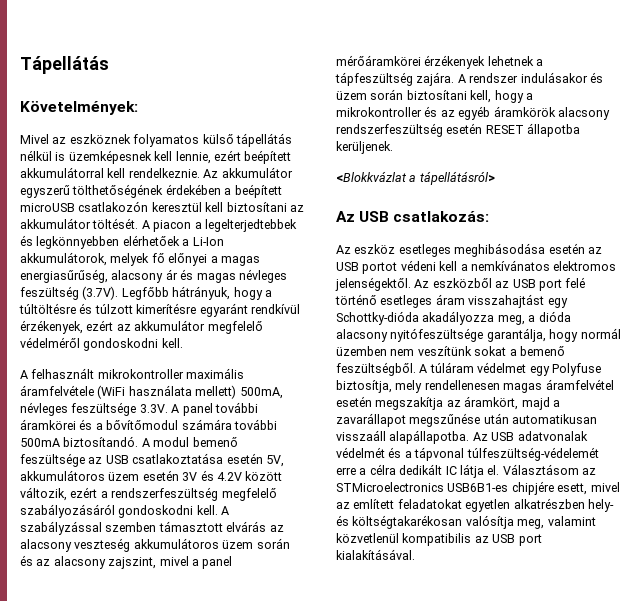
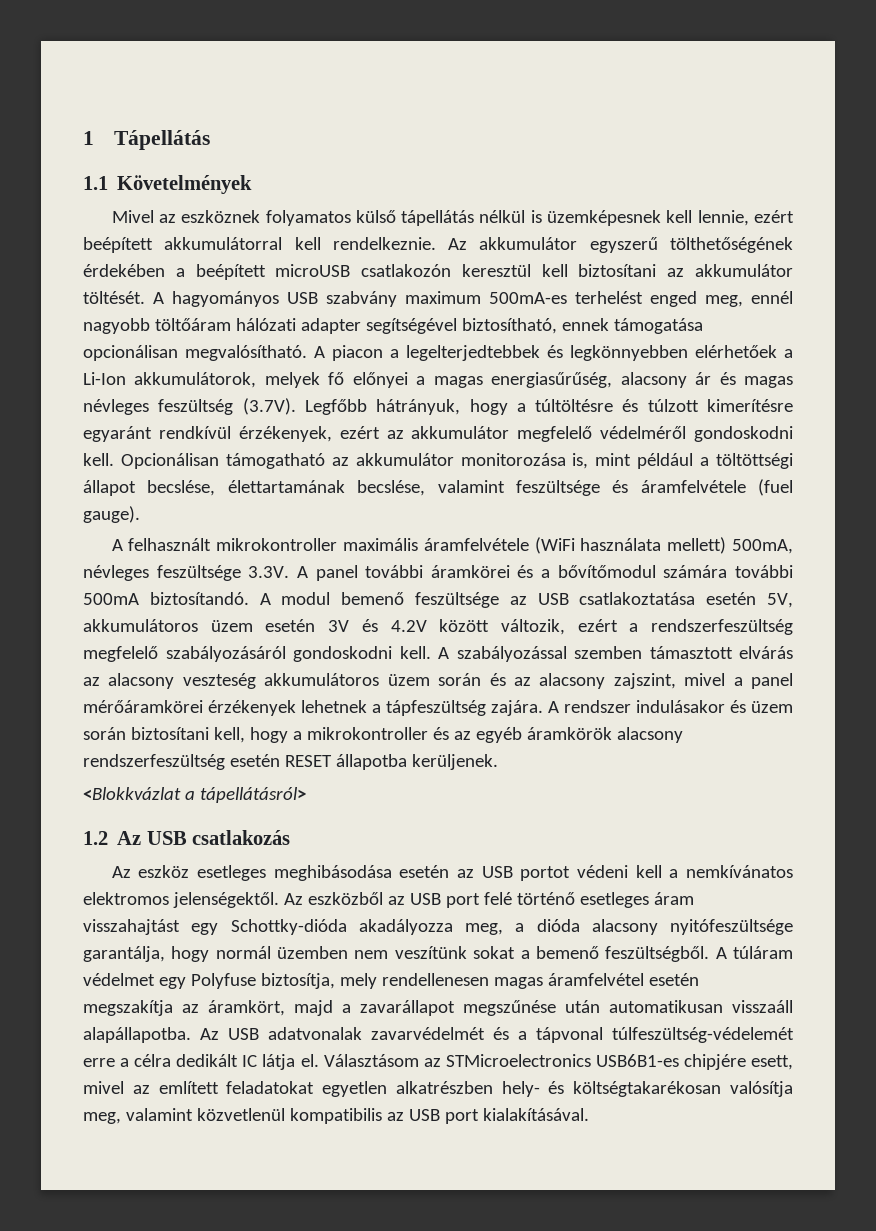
(20, 65) none -> [83,131,94,145] 1
[20,101,138,115] Követelmények: -> [83,175,253,194] 1.1 Követelmények
(150, 224) none -> [172,291,793,307] [83,318,703,334] [83,345,325,361] hagyományos USB szabvány maximum 500mA-es terhelést enged meg, ennél nagyobb töltőáram hálózati adapter segítségével biztosítható, ennek támogatása opcionálisan megvalósítható. A
(183, 343) none -> [120,453,793,469] [83,479,793,496] [83,506,140,523] Opcionálisan támogatható az akkumulátor monitorozása is, mint például a töltöttségi állapot becslése, élettartamának becslése, valamint feszültsége és áramfelvétele (fuel gauge).
[20,521,102,535] szabályzással -> [456,646,567,662] szabályozással
[336,211,490,222] Az USB csatlakozás: -> [83,830,291,845] 1.2 Az USB csatlakozás
[336,447,385,458] védelmét -> [371,1027,485,1040] zavarvédelmét

